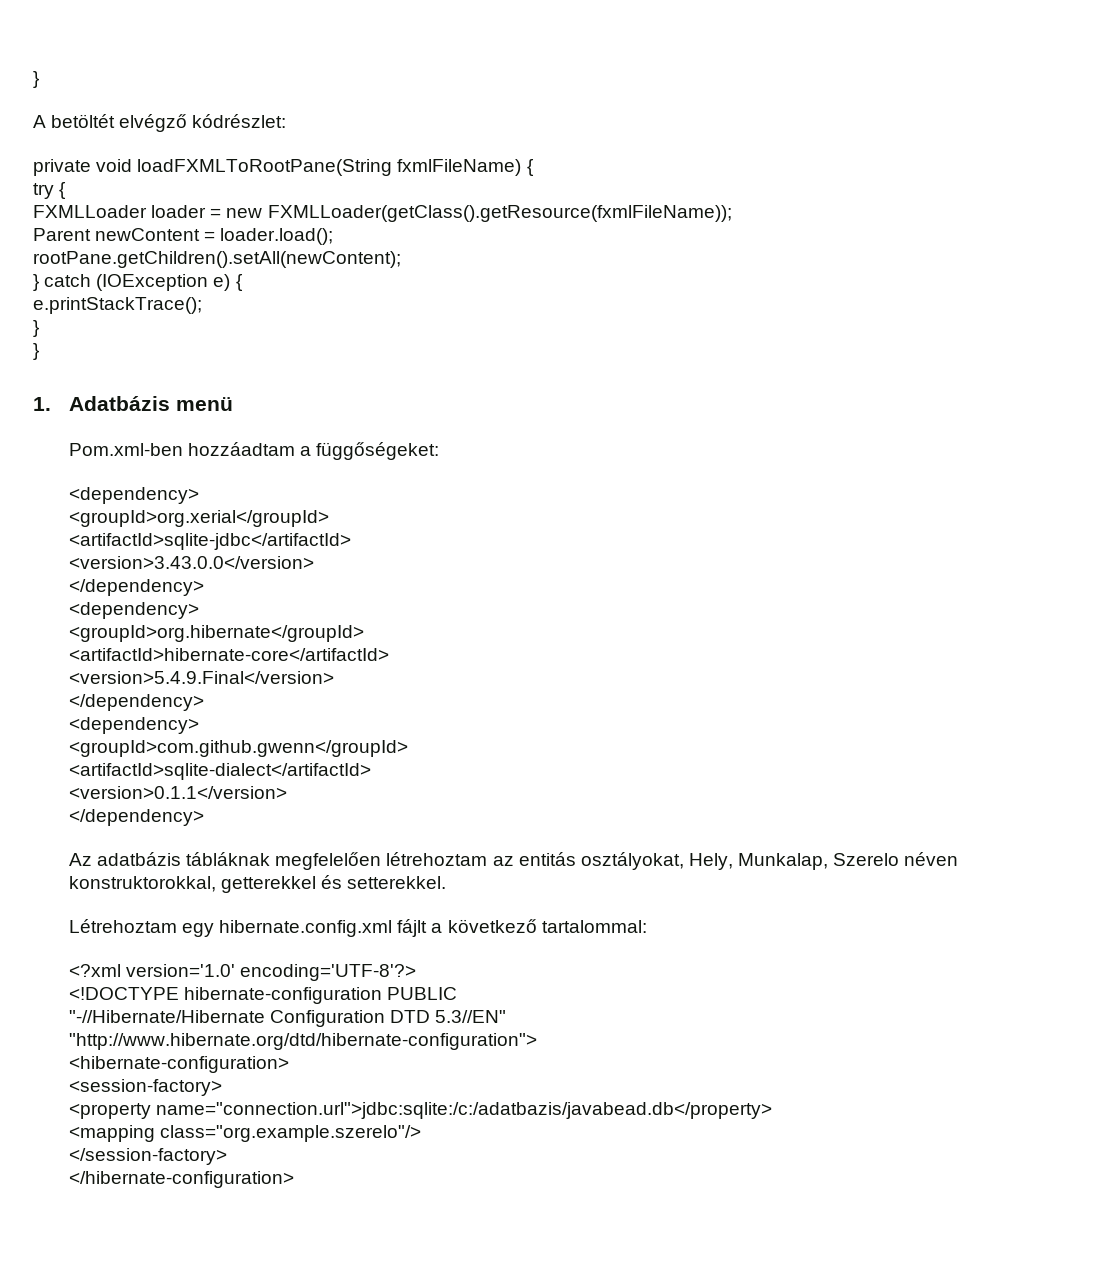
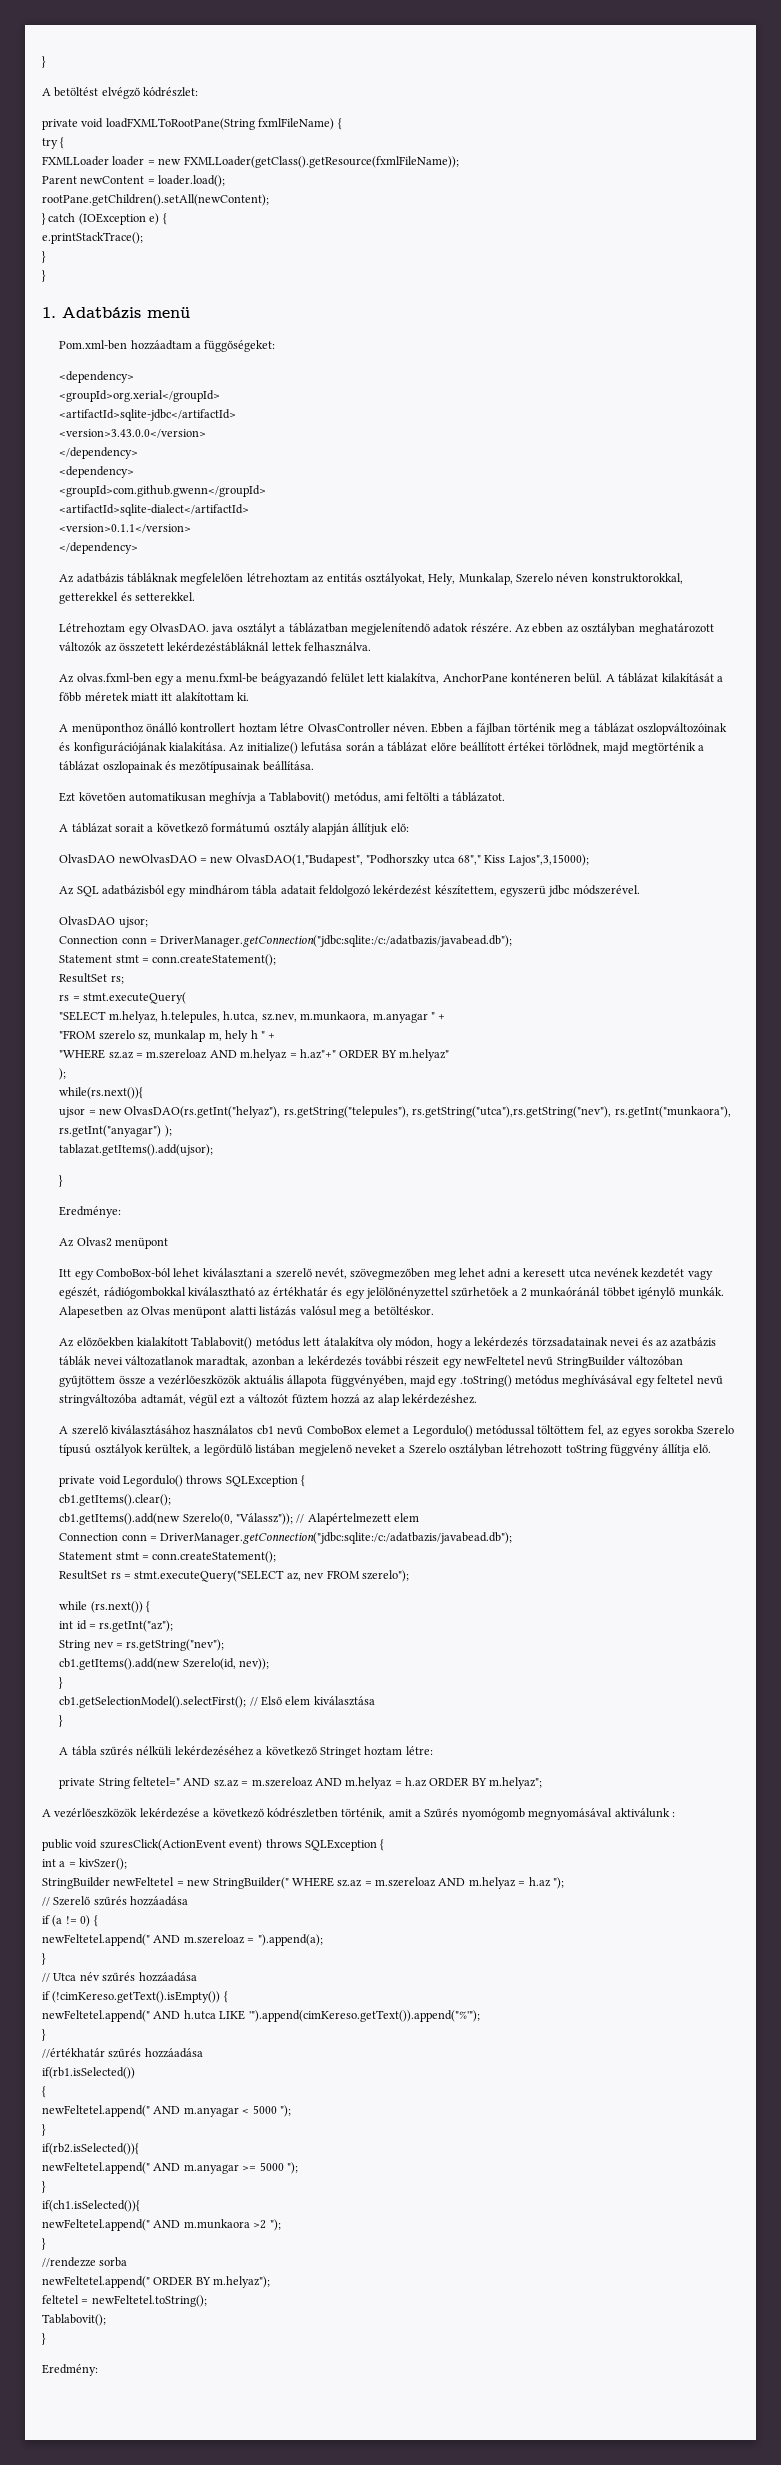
[33,71,39,88] [33,114,116,128] } // A betöltét -> [42,56,46,68] [42,87,99,97] } // A betöltést
[68,625,364,642] [68,648,389,661] [68,671,334,684] [68,694,204,711] [68,717,199,734] // <groupId>org.hibernate</groupId> // <artifactId>hibernate-core</artifactId> // <version>5.4.9.Final</version> // </dependency> // <dependency> -> (135, 472) none
[219,919,647,937] [68,964,417,981] [68,987,458,1004] [68,1010,507,1027] [68,1033,537,1050] [68,1056,289,1073] [68,1079,222,1096] [68,1102,773,1119] [68,1125,422,1142] [68,1148,227,1165] [68,1171,294,1188] hibernate.config.xml fájlt a következő tartalommal: // <?xml version='1.0' encoding='UTF-8'?> // <!DOCTYPE hibernate-configuration PUBLIC // "-//Hibernate/Hibernate Configuration DTD 5.3//EN" // "http://www.hibernate.org/dtd/hibernate-configuration"> // <hibernate-configuration> // <session-factory> // <property name="connection.url">jdbc:sqlite:/c:/adatbazis/javabead.db</property> // <mapping class="org.example.szerelo"/> // </session-factory> // </hibernate-configuration> -> [150,623,714,635] [59,642,372,652] [59,673,723,685] [59,692,250,702] [59,723,727,735] [59,742,704,754] [59,761,314,773] [59,792,506,804] [59,822,409,835] [59,854,589,866] [59,885,640,897] [59,916,148,928] [59,935,513,947] [59,954,277,966] [59,973,124,984] [59,992,187,1004] [59,1011,446,1023] [59,1030,276,1042] [59,1049,450,1061] [59,1068,67,1080] [59,1087,144,1099] [59,1106,731,1118] [59,1125,172,1137] [59,1144,214,1156] [59,1175,64,1187] [59,1206,122,1218] [59,1237,169,1249] [59,1268,713,1280] [59,1287,724,1299] [59,1306,434,1318] [59,1337,717,1349] [59,1356,684,1368] [59,1375,723,1387] [59,1394,478,1406] [59,1425,735,1437] [59,1443,711,1456] [59,1475,306,1487] [59,1494,172,1506] [59,1513,420,1525] [59,1532,513,1544] [59,1551,277,1563] [59,1570,409,1582] [59,1601,151,1613] [59,1620,174,1632] [59,1639,225,1651] [59,1658,270,1670] [59,1677,64,1689] [59,1696,375,1708] [59,1715,64,1727] [59,1746,433,1758] [59,1777,543,1789] [42,1808,675,1820] [42,1839,385,1851] [42,1858,128,1870] [42,1877,564,1889] [42,1896,189,1906] [42,1915,98,1927] [42,1934,323,1946] [42,1953,46,1965] [42,1972,197,1982] [42,1991,228,2003] [42,2010,480,2022] [42,2029,46,2041] [42,2048,203,2058] [42,2067,135,2079] [42,2086,46,2098] [42,2105,291,2117] [42,2124,46,2136] [42,2143,139,2155] [42,2162,298,2174] [42,2181,46,2193] [42,2200,140,2212] [42,2219,281,2231] [42,2238,46,2250] [42,2257,128,2267] [42,2276,271,2288] [42,2295,207,2307] [42,2314,106,2326] [42,2333,46,2345] [42,2364,98,2376] OlvasDAO. java osztályt a táblázatban megjelenítendő adatok részére. Az ebben az osztályban meghatározott változók az összetett lekérdezéstábláknál lettek felhasználva. // Az olvas.fxml-ben egy a menu.fxml-be beágyazandó felület lett kialakítva, AnchorPane konténeren belül. A táblázat kilakítását a főbb méretek miatt itt alakítottam ki. // A menüponthoz önálló kontrollert hoztam létre OlvasController néven. Ebben a fájlban történik meg a táblázat oszlopváltozóinak és konfigurációjának kialakítása. Az initialize() lefutása során a táblázat előre beállított értékei törlődnek, majd megtörténik a táblázat oszlopainak és mezőtípusainak beállítása. // Ezt követően automatikusan meghívja a Tablabovit() metódus, ami feltölti a táblázatot. // A táblázat sorait a következő formátumú osztály alapján állítjuk elő: // OlvasDAO newOlvasDAO = new OlvasDAO(1,"Budapest", "Podhorszky utca 68"," Kiss Lajos",3,15000); // Az SQL adatbázisból egy mindhárom tábla adatait feldolgozó lekérdezést készítettem, egyszerü jdbc módszerével. // OlvasDAO ujsor; // Connection conn = DriverManager.getConnection("jdbc:sqlite:/c:/adatbazis/javabead.db"); // Statement stmt = conn.createStatement(); // ResultSet rs; // rs = stmt.executeQuery( // "SELECT m.helyaz, h.telepules, h.utca, sz.nev, m.munkaora, m.anyagar " + // "FROM szerelo sz, munkalap m, hely h " + // "WHERE sz.az = m.szereloaz AND m.helyaz = h.az"+" ORDER BY m.helyaz" // ); // while(rs.next()){ // ujsor = new OlvasDAO(rs.getInt("helyaz"), rs.getString("telepules"), rs.getString("utca"),rs.getString("nev"), rs.getInt("munkaora"), rs.getInt("anyagar") ); // tablazat.getItems().add(ujsor); // } // Eredménye: // Az Olvas2 menüpont // Itt egy ComboBox-ból lehet kiválasztani a szerelő nevét, szövegmezőben meg lehet adni a keresett utca nevének kezdetét vagy egészét, rádiógombokkal kiválasztható az értékhatár és egy jelölőnényzettel szűrhetőek a 2 munkaóránál többet igénylő munkák. Alapesetben az Olvas menüpont alatti listázás valósul meg a betöltéskor. // Az előzőekben kialakított Tablabovit() metódus lett átalakítva oly módon, hogy a lekérdezés törzsadatainak nevei és az azatbázis táblák nevei változatlanok maradtak, azonban a lekérdezés további részeit egy newFeltetel nevű StringBuilder változóban gyűjtöttem össze a vezérlőeszközök aktuális állapota függvényében, majd egy .toString() metódus meghívásával egy feltetel nevű stringváltozóba adtamát, végül ezt a változót fűztem hozzá az alap lekérdezéshez. // A szerelő kiválasztásához használatos cb1 nevű ComboBox elemet a Legordulo() metódussal töltöttem fel, az egyes sorokba Szerelo típusú osztályok kerültek, a legördülő listában megjelenő neveket a Szerelo osztályban létrehozott toString függvény állítja elő. // private void Legordulo() throws SQLException { // cb1.getItems().clear(); // cb1.getItems().add(new Szerelo(0, "Válassz")); // Alapértelmezett elem // Connection conn = DriverManager.getConnection("jdbc:sqlite:/c:/adatbazis/javabead.db"); // Statement stmt = conn.createStatement(); // ResultSet rs = stmt.executeQuery("SELECT az, nev FROM szerelo"); // while (rs.next()) { // int id = rs.getInt("az"); // String nev = rs.getString("nev"); // cb1.getItems().add(new Szerelo(id, nev)); // } // cb1.getSelectionModel().selectFirst(); // Első elem kiválasztása // } // A tábla szűrés nélküli lekérdezéséhez a következő Stringet hoztam létre: // private String feltetel=" AND sz.az = m.szereloaz AND m.helyaz = h.az ORDER BY m.helyaz"; // A vezérlőeszközök lekérdezése a következő kódrészletben történik, amit a Szűrés nyomógomb megnyomásával aktiválunk : // public void szuresClick(ActionEvent event) throws SQLException { // int a = kivSzer(); // StringBuilder newFeltetel = new StringBuilder(" WHERE sz.az = m.szereloaz AND m.helyaz = h.az "); // // Szerelő szűrés hozzáadása // if (a != 0) { // newFeltetel.append(" AND m.szereloaz = ").append(a); // } // // Utca név szűrés hozzáadása // if (!cimKereso.getText().isEmpty()) { // newFeltetel.append(" AND h.utca LIKE '").append(cimKereso.getText()).append("%'"); // } // //értékhatár szűrés hozzáadása // if(rb1.isSelected()) // { // newFeltetel.append(" AND m.anyagar < 5000 "); // } // if(rb2.isSelected()){ // newFeltetel.append(" AND m.anyagar >= 5000 "); // } // if(ch1.isSelected()){ // newFeltetel.append(" AND m.munkaora >2 "); // } // //rendezze sorba // newFeltetel.append(" ORDER BY m.helyaz"); // feltetel = newFeltetel.toString(); // Tablabovit(); // } // Eredmény:

